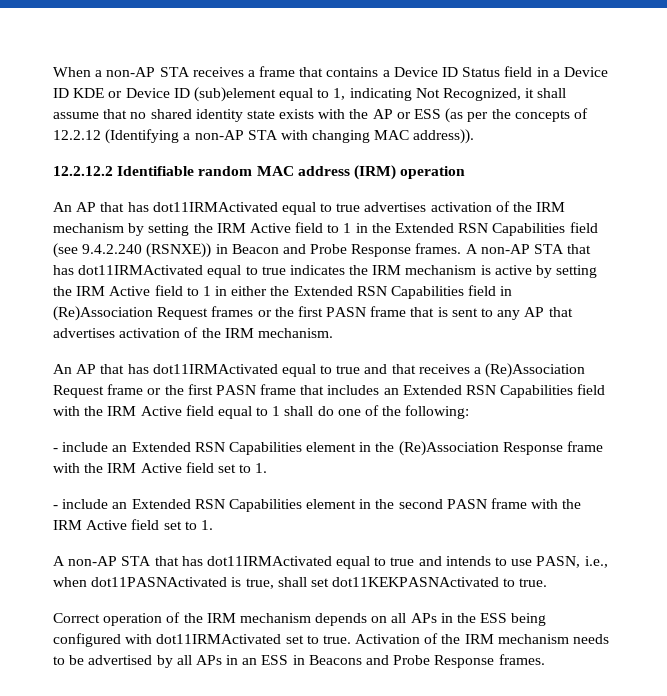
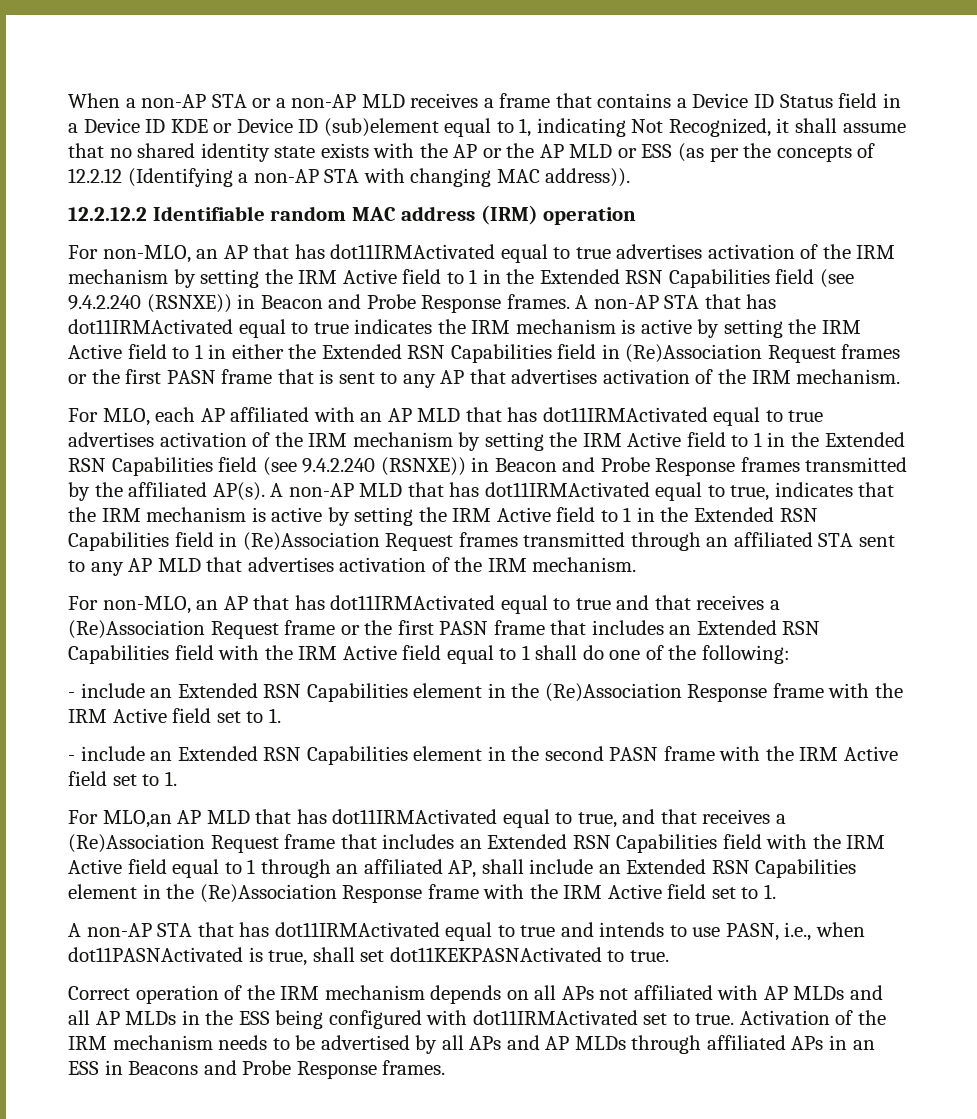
(190, 72) none -> [252,94,405,108] or a non-AP MLD
(411, 115) none -> [506,143,637,158] the AP MLD or
[53,202,72,212] An -> [68,245,219,263] For non-MLO, an
[53,364,72,374] An -> [68,407,824,426] [68,432,905,451] [68,457,908,476] [68,482,895,501] [68,507,818,526] [68,532,895,551] [68,557,637,576] [68,596,219,614] For MLO, each AP affiliated with an AP MLD that has dot11IRMActivated equal to true advertises activation of the IRM mechanism by setting the IRM Active field to 1 in the Extended RSN Capabilities field (see 9.4.2.240 (RSNXE)) in Beacon and Probe Response frames transmitted by the affiliated AP(s). A non-AP MLD that has dot11IRMActivated equal to true, indicates that the IRM mechanism is active by setting the IRM Active field to 1 in the Extended RSN Capabilities field in (Re)Association Request frames transmitted through an affiliated STA sent to any AP MLD that advertises activation of the IRM mechanism. // For non-MLO, an
(213, 525) none -> [68,809,786,828] [68,834,886,853] [68,859,857,878] [68,884,776,903] // For MLO,an AP MLD that has dot11IRMActivated equal to true, and that receives a (Re)Association Request frame that includes an Extended RSN Capabilities field with the IRM Active field equal to 1 through an affiliated AP, shall include an Extended RSN Capabilities element in the (Re)Association Response frame with the IRM Active field set to 1.
(437, 618) none -> [599,985,884,1000] [68,1010,177,1025] not affiliated with AP MLDs and all AP MLDs
(222, 660) none -> [506,1035,824,1054] and AP MLDs through affiliated APs

